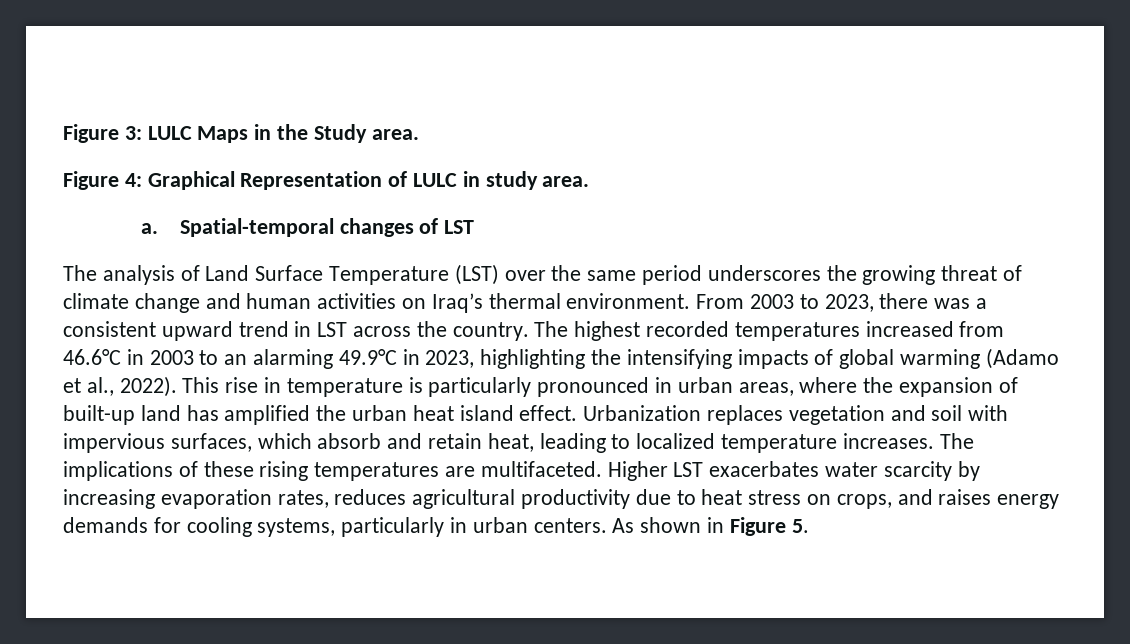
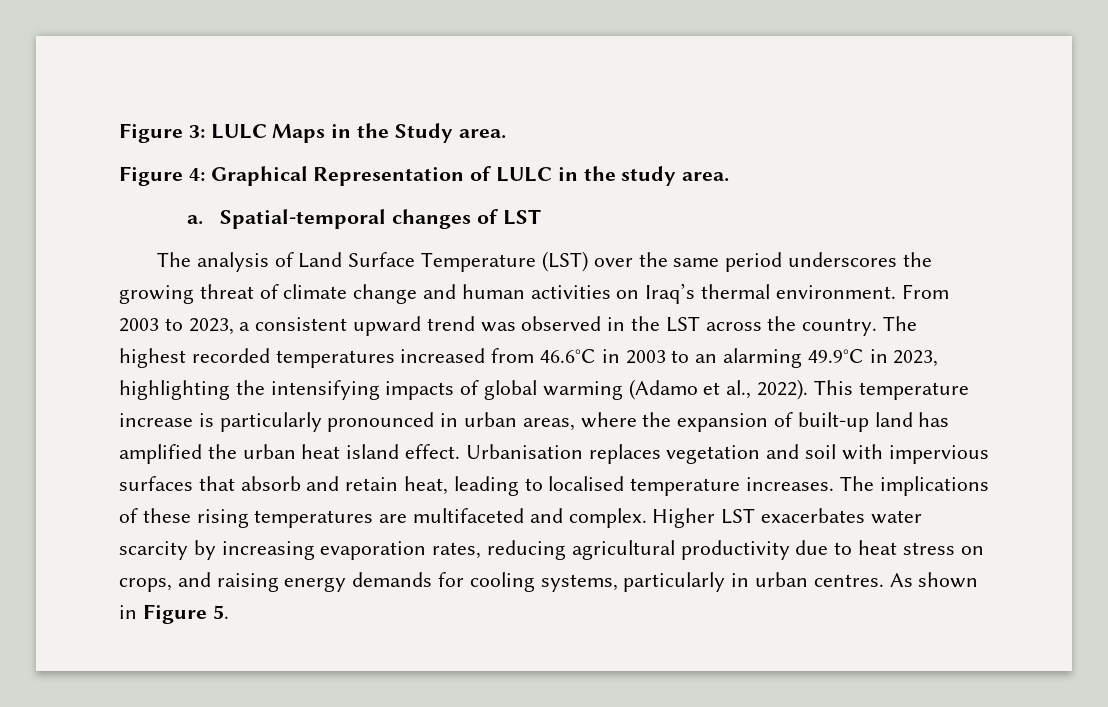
(480, 179) none -> [583,166,616,181] the
[879,293,971,309] there was -> (234, 326) none
[294,321,312,337] in -> [480,316,661,332] was observed in the
[225,377,403,397] rise in temperature -> [858,382,969,400] [119,413,193,427] temperature increase
[583,405,702,421] Urbanization -> [465,444,583,459] Urbanisation
[170,433,312,452] surfaces, which -> [119,476,235,491] surfaces that
[636,433,716,449] localized -> [548,476,625,491] localised
[480,461,602,477] multifaceted. -> [413,508,647,528] multifaceted and complex.
[334,489,407,505] reduces -> [487,540,567,560] reducing
[938,489,992,505] raises -> [216,573,279,592] raising
[533,518,607,533] centers. -> [813,574,884,587] centres.

